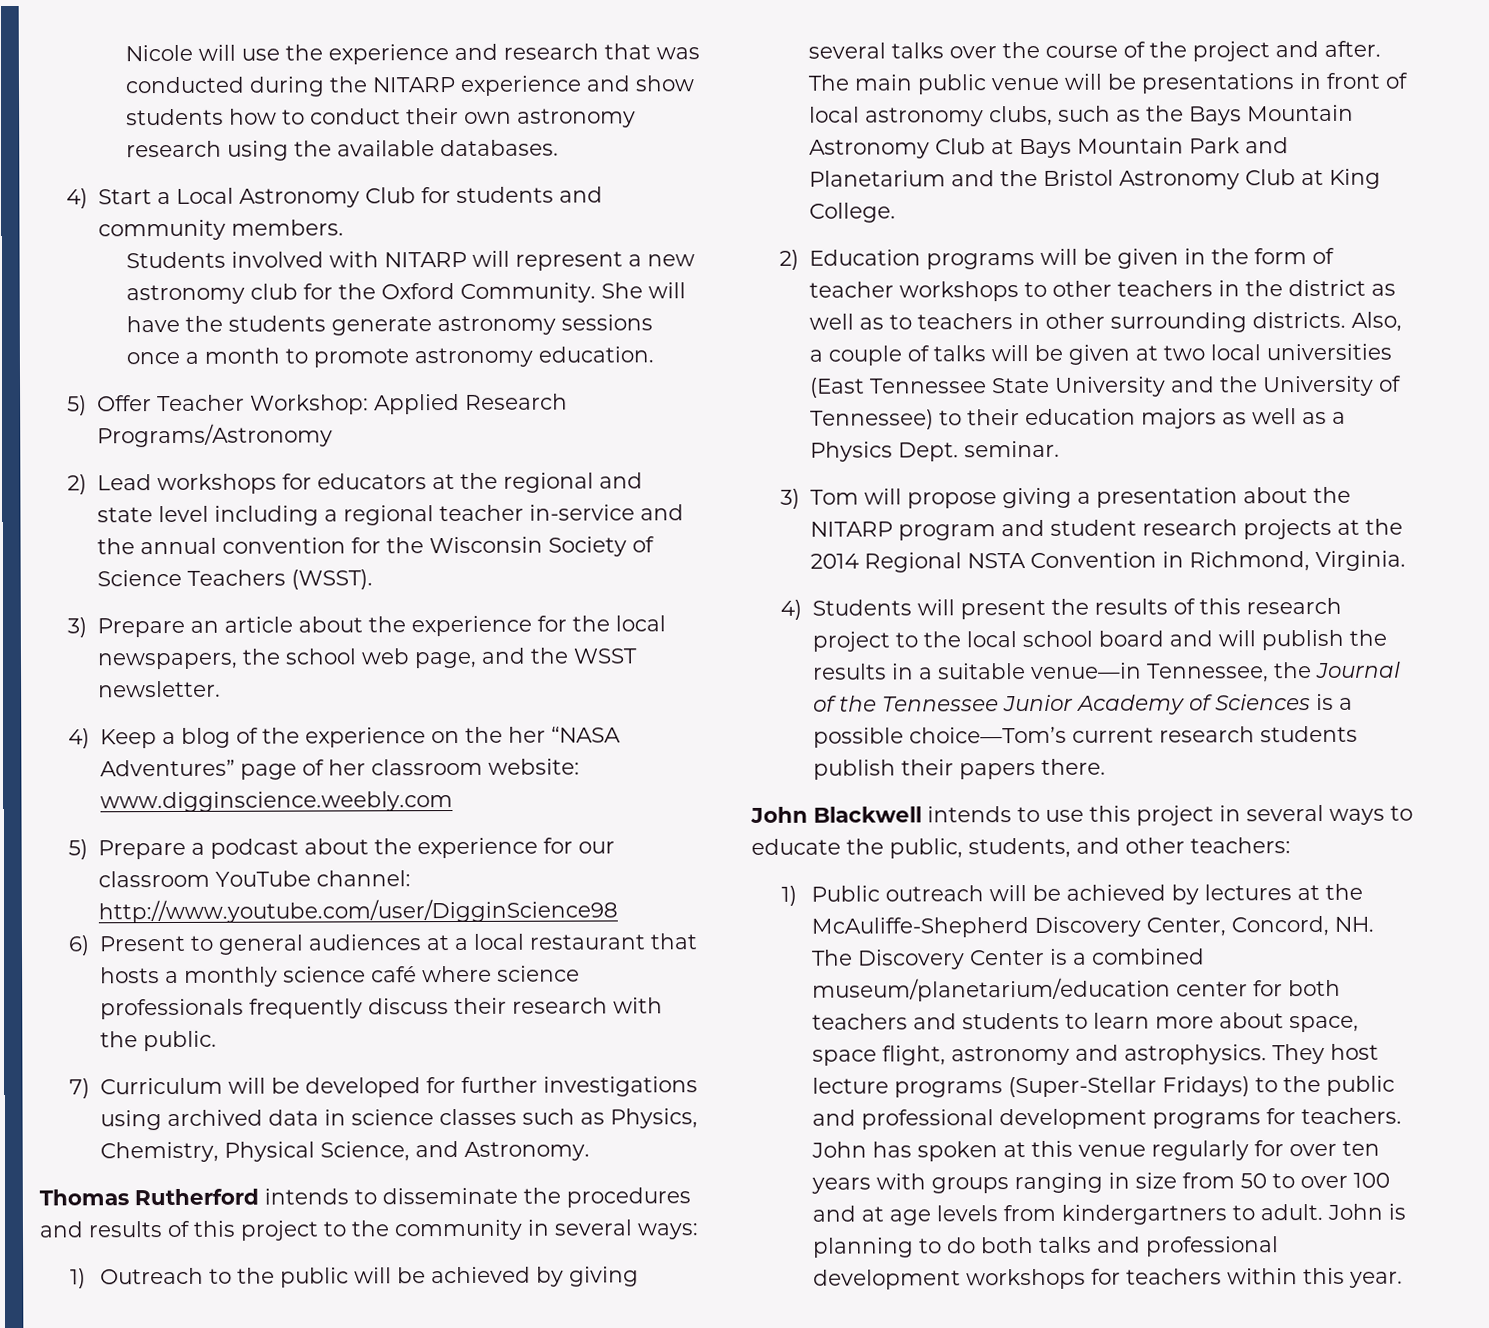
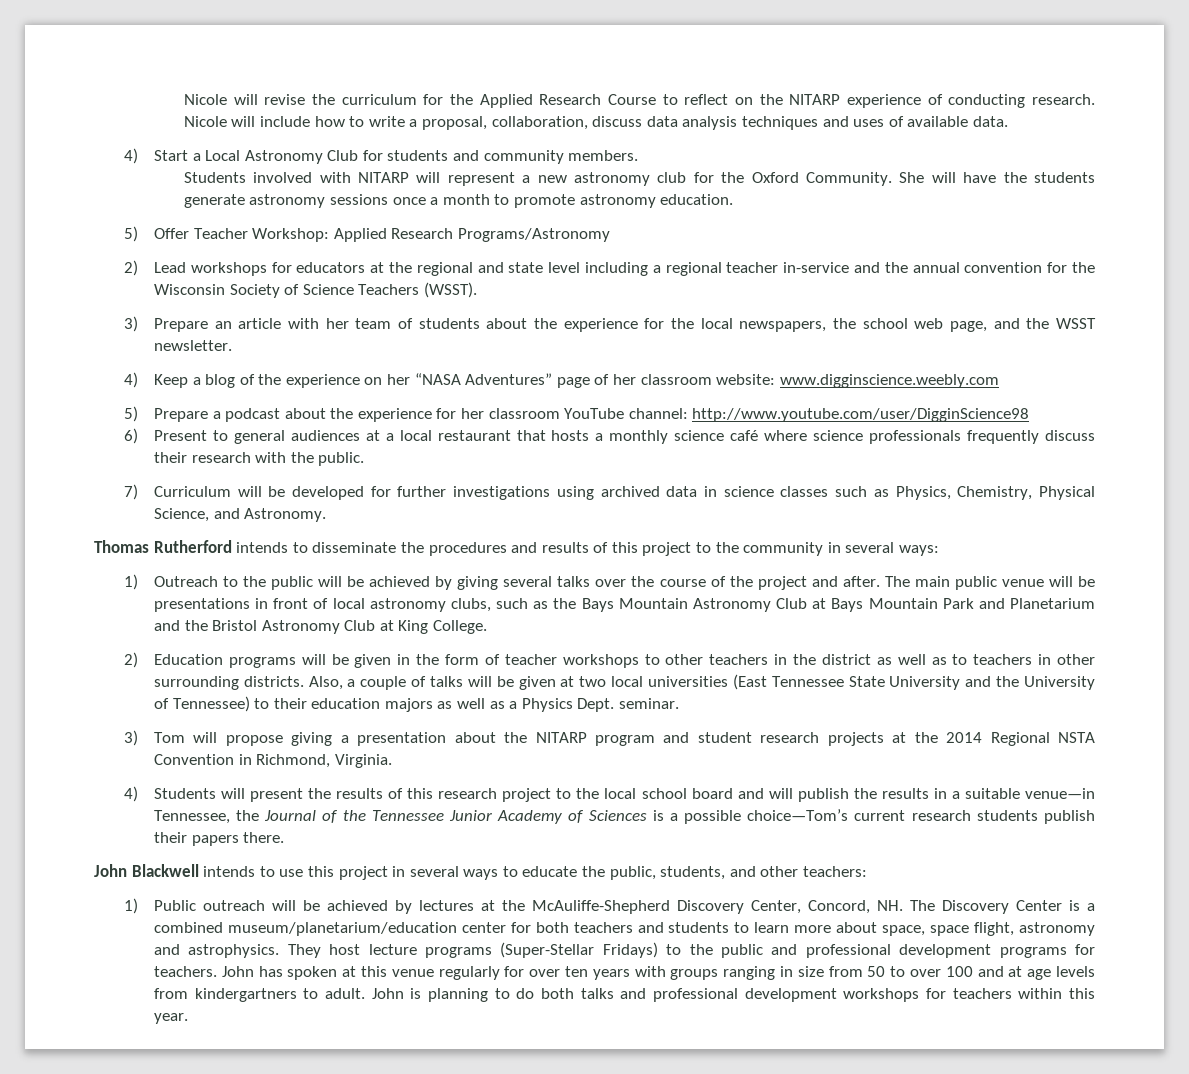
[124,43,700,65] [124,75,695,97] [125,107,636,128] [125,139,559,161] Nicole will use the experience and research that was conducted during the NITARP experience and show students how to conduct their own astronomy research using the available databases. -> [183,94,1096,108] [183,116,1008,130] Nicole will revise the curriculum for the Applied Research Course to reflect on the NITARP experience of conducting research. Nicole will include how to write a proposal, collaboration, discuss data analysis techniques and uses of available data.
(293, 624) none -> [287,318,480,329] with her team of students
[464,726,503,743] the -> (383, 381) none
[577,841,615,854] our -> [461,408,485,419] her

